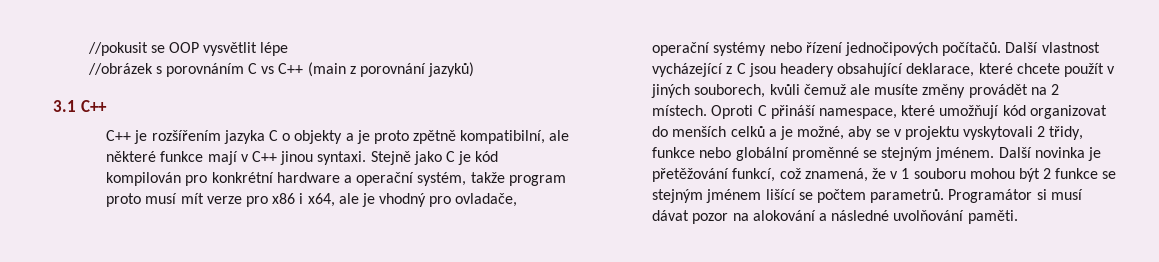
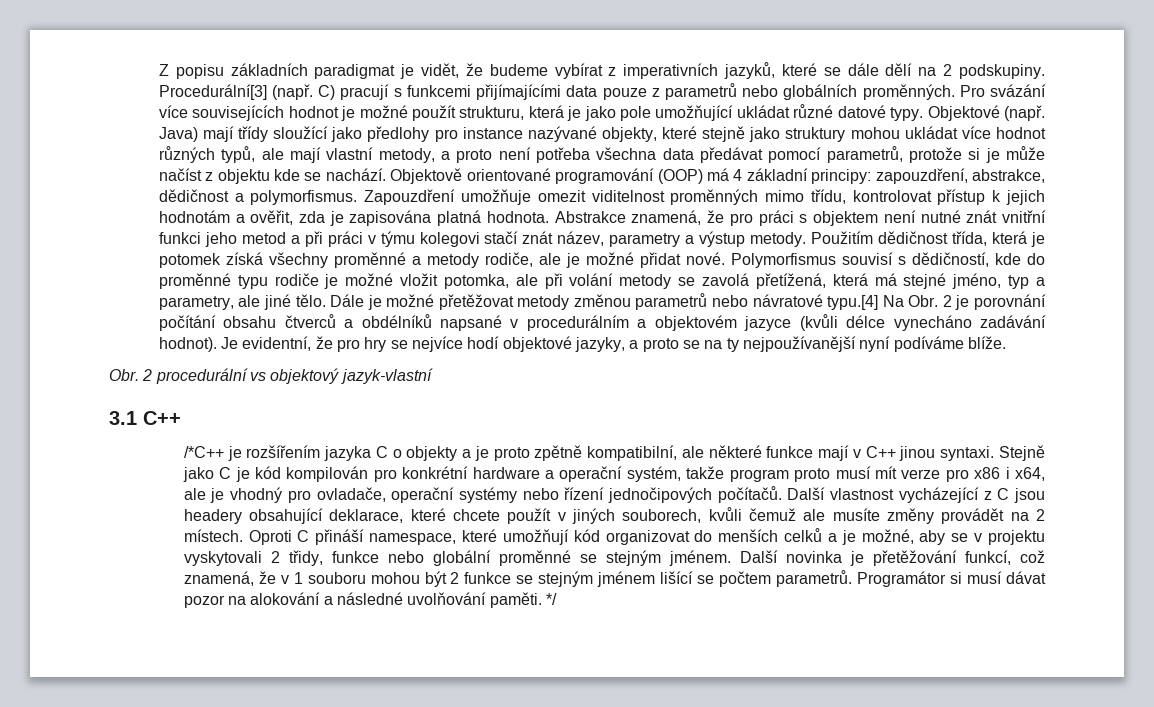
[87,42,289,56] [87,62,475,77] //pokusit se OOP vysvětlit lépe // //obrázek s porovnáním C vs C++ (main z porovnání jazyků) -> [158,62,1046,79] [158,83,1047,100] [158,104,1046,121] [158,126,1046,142] [158,146,1046,163] [158,168,1045,184] [158,189,1045,205] [158,210,1046,226] [158,231,1045,247] [158,252,1045,268] [158,273,1045,289] [158,293,1046,310] [158,314,1046,331] [158,336,1006,352] [109,368,433,384] Z popisu základních paradigmat je vidět, že budeme vybírat z imperativních jazyků, které se dále dělí na 2 podskupiny. Procedurální[3] (např. C) pracují s funkcemi přijímajícími data pouze z parametrů nebo globálních proměnných. Pro svázání více souvisejících hodnot je možné použít strukturu, která je jako pole umožňující ukládat různé datové typy. Objektové (např. Java) mají třídy sloužící jako předlohy pro instance nazývané objekty, které stejně jako struktury mohou ukládat více hodnot různých typů, ale mají vlastní metody, a proto není potřeba všechna data předávat pomocí parametrů, protože si je může načíst z objektu kde se nachází. Objektově orientované programování (OOP) má 4 základní principy: zapouzdření, abstrakce, dědičnost a polymorfismus. Zapouzdření umožňuje omezit viditelnost proměnných mimo třídu, kontrolovat přístup k jejich hodnotám a ověřit, zda je zapisována platná hodnota. Abstrakce znamená, že pro práci s objektem není nutné znát vnitřní funkci jeho metod a při práci v týmu kolegovi stačí znát název, parametry a výstup metody. Použitím dědičnost třída, která je potomek získá všechny proměnné a metody rodiče, ale je možné přidat nové. Polymorfismus souvisí s dědičností, kde do proměnné typu rodiče je možné vložit potomka, ale při volání metody se zavolá přetížená, která má stejné jméno, typ a parametry, ale jiné tělo. Dále je možné přetěžovat metody změnou parametrů nebo návratové typu.[4] Na Obr. 2 je porovnání počítání obsahu čtverců a obdélníků napsané v procedurálním a objektovém jazyce (kvůli délce vynecháno zadávání hodnot). Je evidentní, že pro hry se nejvíce hodí objektové jazyky, a proto se na ty nejpoužívanější nyní podíváme blíže. // Obr. 2 procedurální vs objektový jazyk-vlastní
[106,130,132,141] C++ -> [183,446,224,458] /*C++
(1018, 217) none -> [545,593,557,605] */

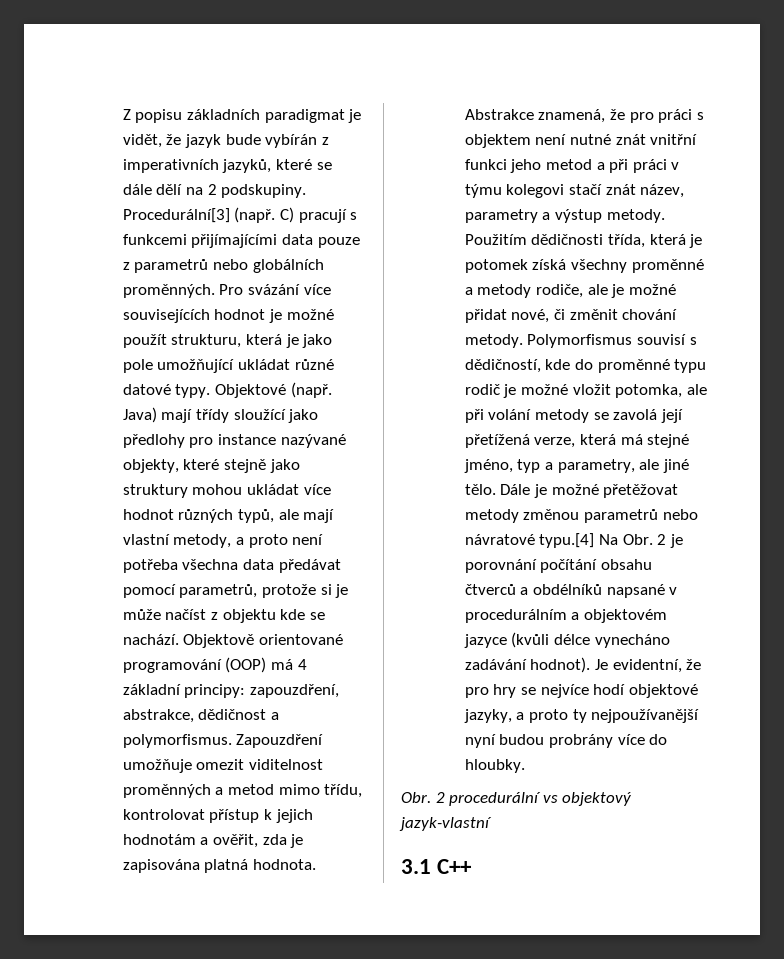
[489,63,603,79] budeme vybírat -> [184,134,318,148] jazyk bude vybírán
(759, 197) none -> [215,784,274,795] a metod
[878,231,949,244] dědičnost -> [531,234,604,245] dědičnosti
[685,252,725,265] nové. -> [511,309,678,323] [464,334,523,348] nové, či změnit chování metody.
[274,273,319,286] rodiče -> [464,384,500,395] rodič
[755,273,826,289] přetížená, -> [660,409,683,423] [464,434,576,448] její přetížená verze,
[682,340,723,349] se na -> (568, 716) none
[893,336,1006,352] podíváme blíže. -> [499,734,668,748] [464,759,525,773] budou probrány více do hloubky.
[183,445,1045,461] [182,466,1045,482] [183,486,1046,503] [183,507,1046,524] [183,528,1045,545] [183,550,1046,566] [183,570,1046,587] [183,592,557,608] // /*C++ je rozšířením jazyka C o objekty a je proto zpětně kompatibilní, ale některé funkce mají v C++ jinou syntaxi. Stejně jako C je kód kompilován pro konkrétní hardware a operační systém, takže program proto musí mít verze pro x86 i x64, ale je vhodný pro ovladače, operační systémy nebo řízení jednočipových počítačů. Další vlastnost vycházející z C jsou headery obsahující deklarace, které chcete použít v jiných souborech, kvůli čemuž ale musíte změny provádět na 2 místech. Oproti C přináší namespace, které umožňují kód organizovat do menších celků a je možné, aby se v projektu vyskytovali 2 třidy, funkce nebo globální proměnné se stejným jménem. Další novinka je přetěžování funkcí, což znamená, že v 1 souboru mohou být 2 funkce se stejným jménem lišící se počtem parametrů. Programátor si musí dávat pozor na alokování a následné uvolňování paměti. */ -> (473, 866) none

